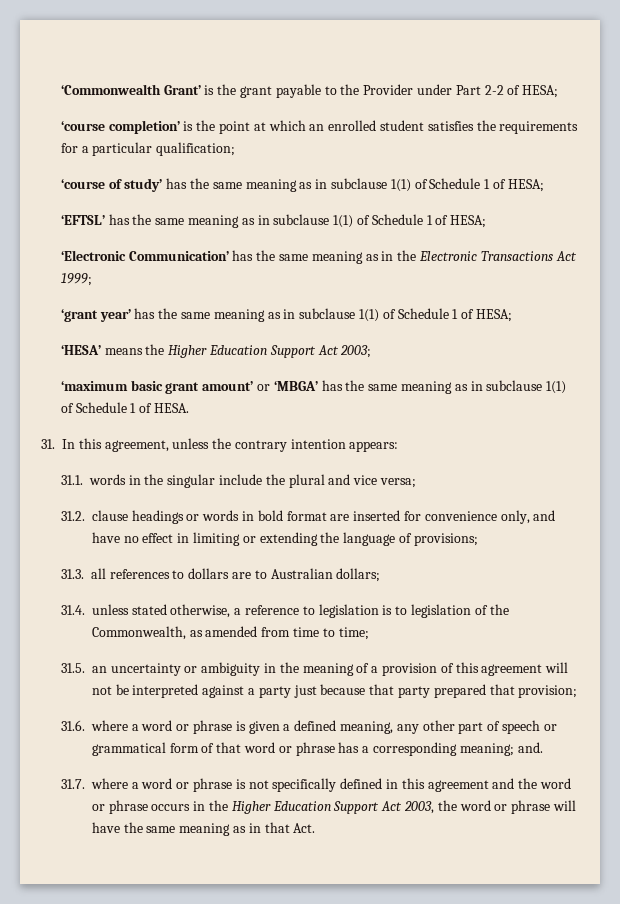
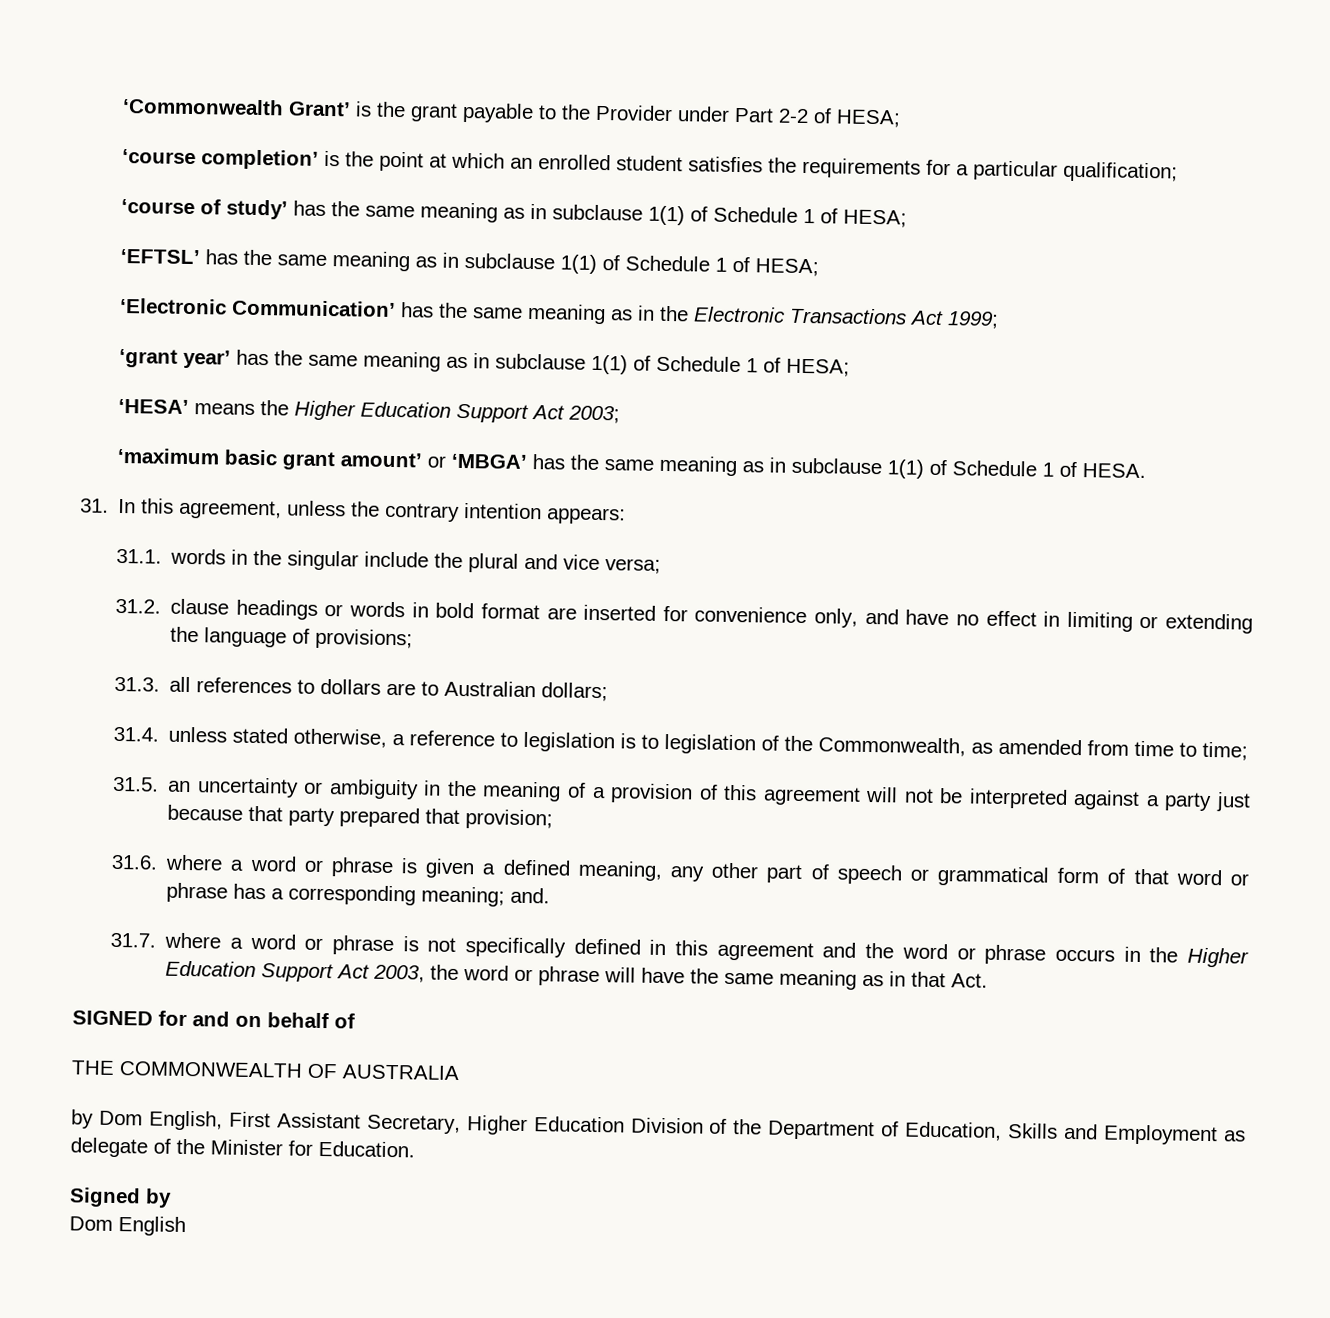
(316, 828) none -> [72,1010,355,1029] [71,1060,460,1081] [71,1109,1247,1146] [70,1137,415,1158] [69,1187,172,1208] [69,1216,186,1237] // SIGNED for and on behalf of // THE COMMONWEALTH OF AUSTRALIA // by Dom English, First Assistant Secretary, Higher Education Division of the Department of Education, Skills and Employment as delegate of the Minister for Education. // Signed by // Dom English

